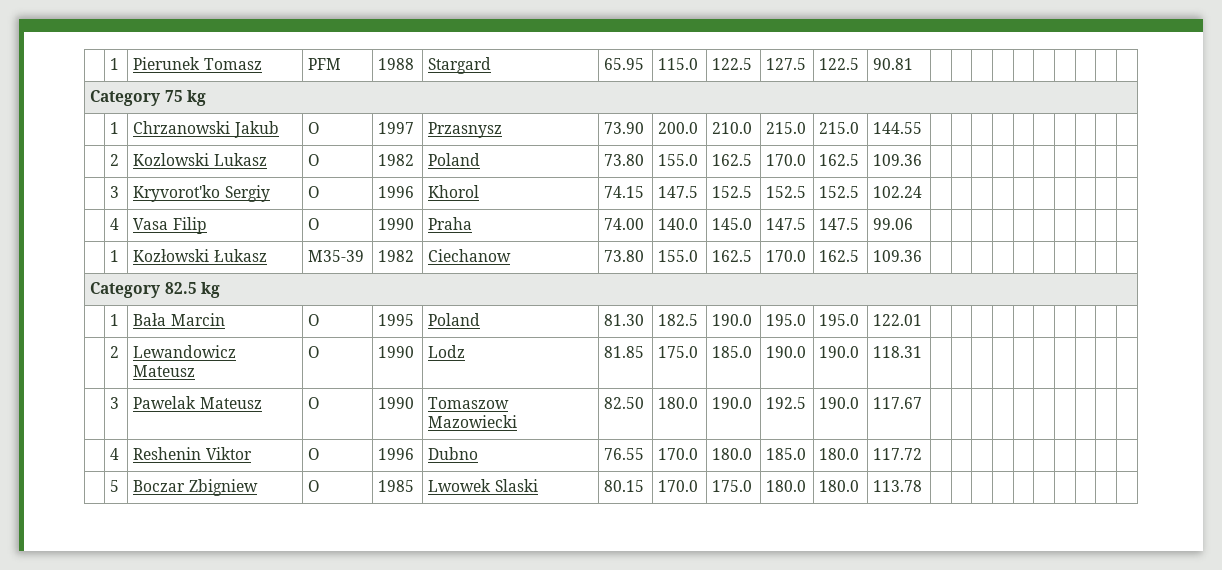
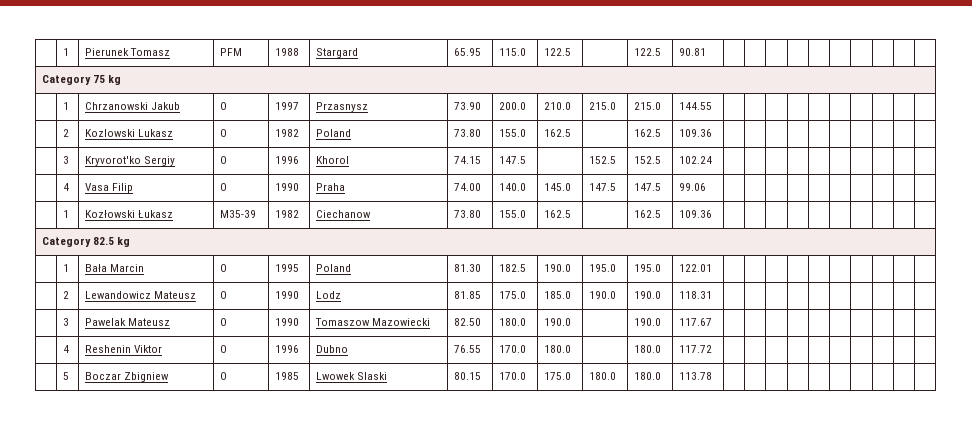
[766,58,807,70] 127.5 -> (572, 52) none
[766,154,807,166] 170.0 -> (572, 133) none
[712,186,753,198] 152.5 -> (527, 160) none
[766,250,807,262] 170.0 -> (572, 214) none
[766,397,807,409] 192.5 -> (572, 322) none
[766,448,807,460] 185.0 -> (572, 349) none

